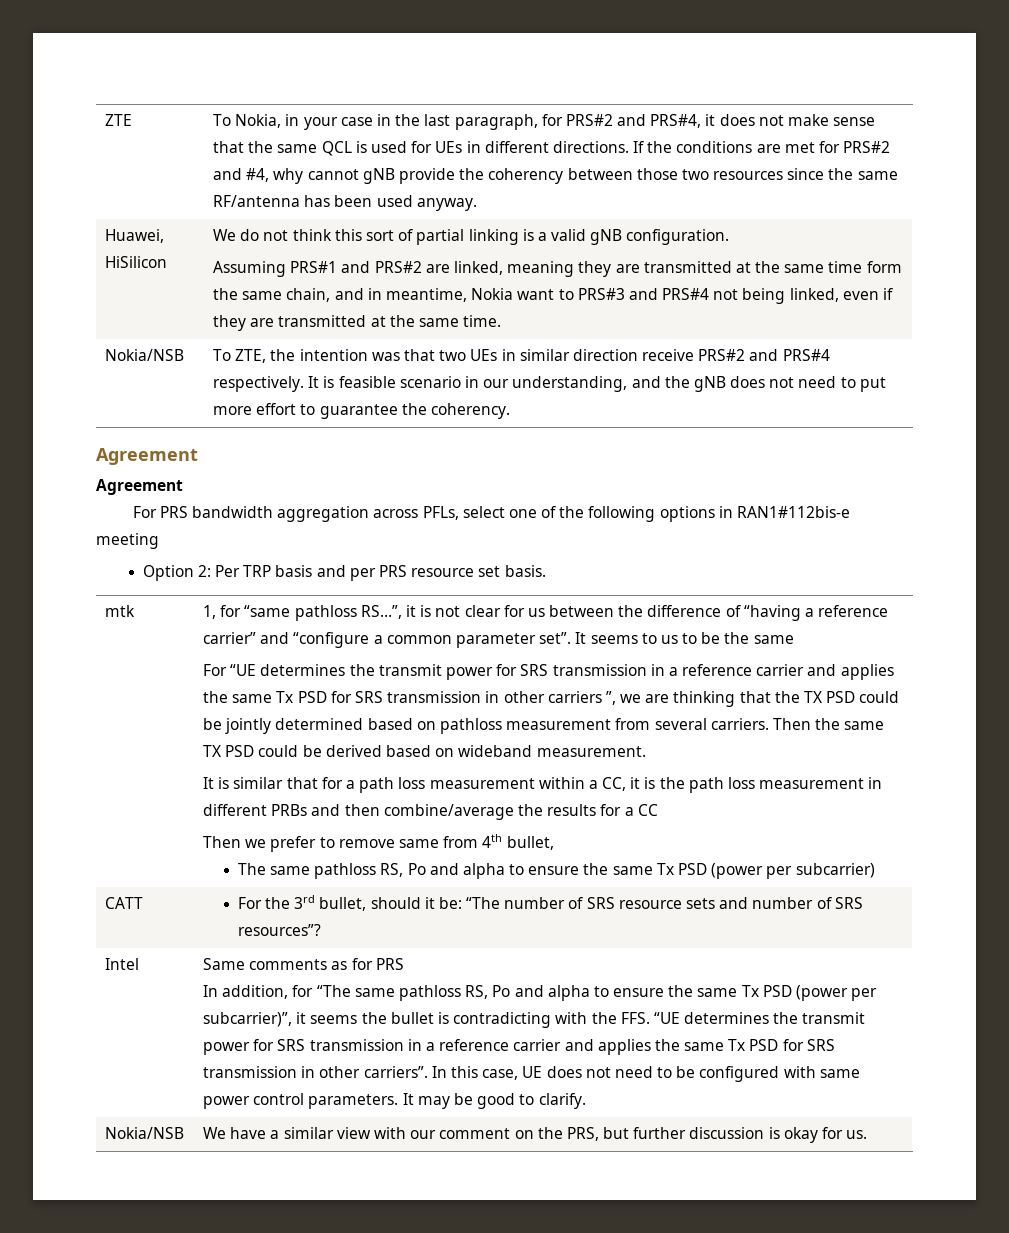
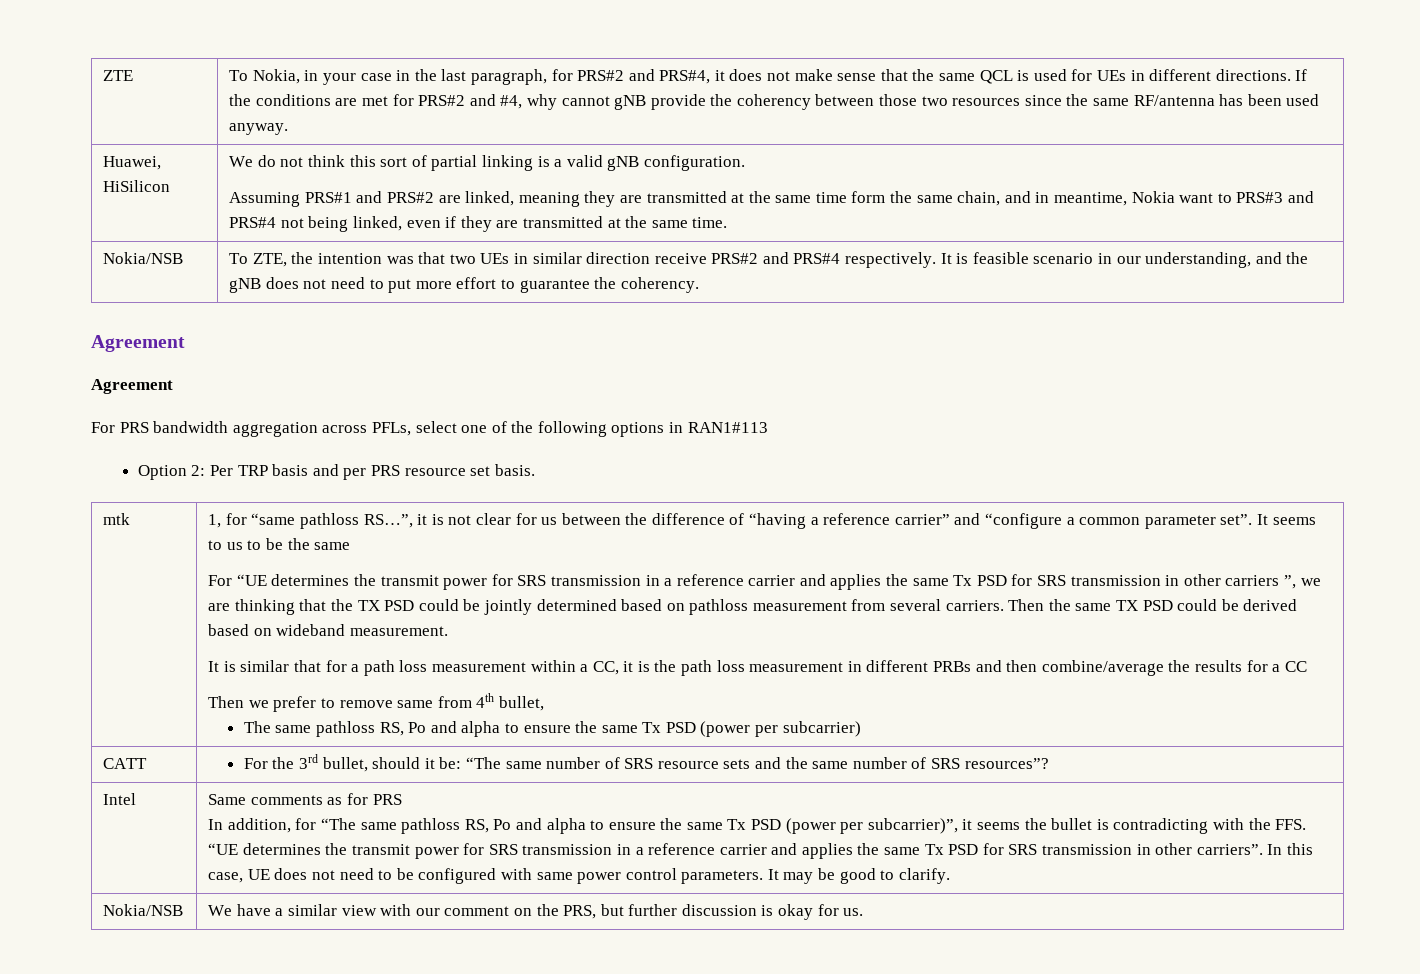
[737,506,851,518] [96,533,159,549] RAN1#112bis-e meeting -> [687,422,768,433] RAN1#113
(501, 903) none -> [505,761,542,769] same
(749, 903) none -> [785,757,849,769] the same

